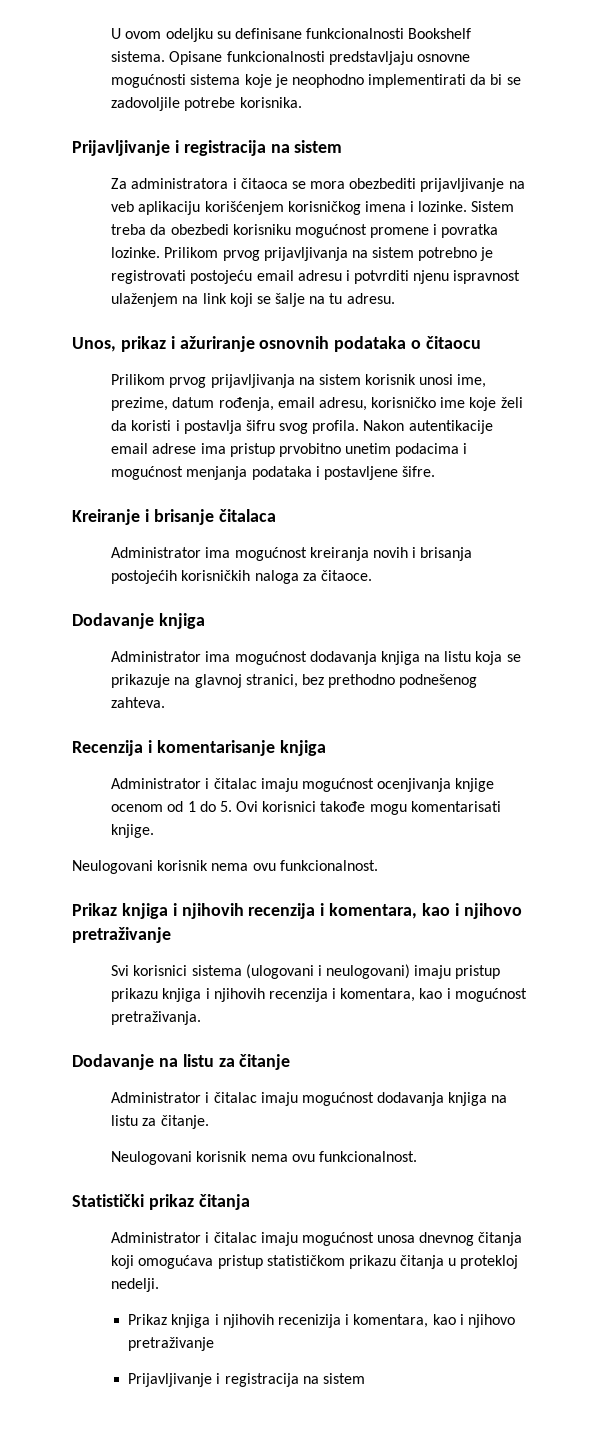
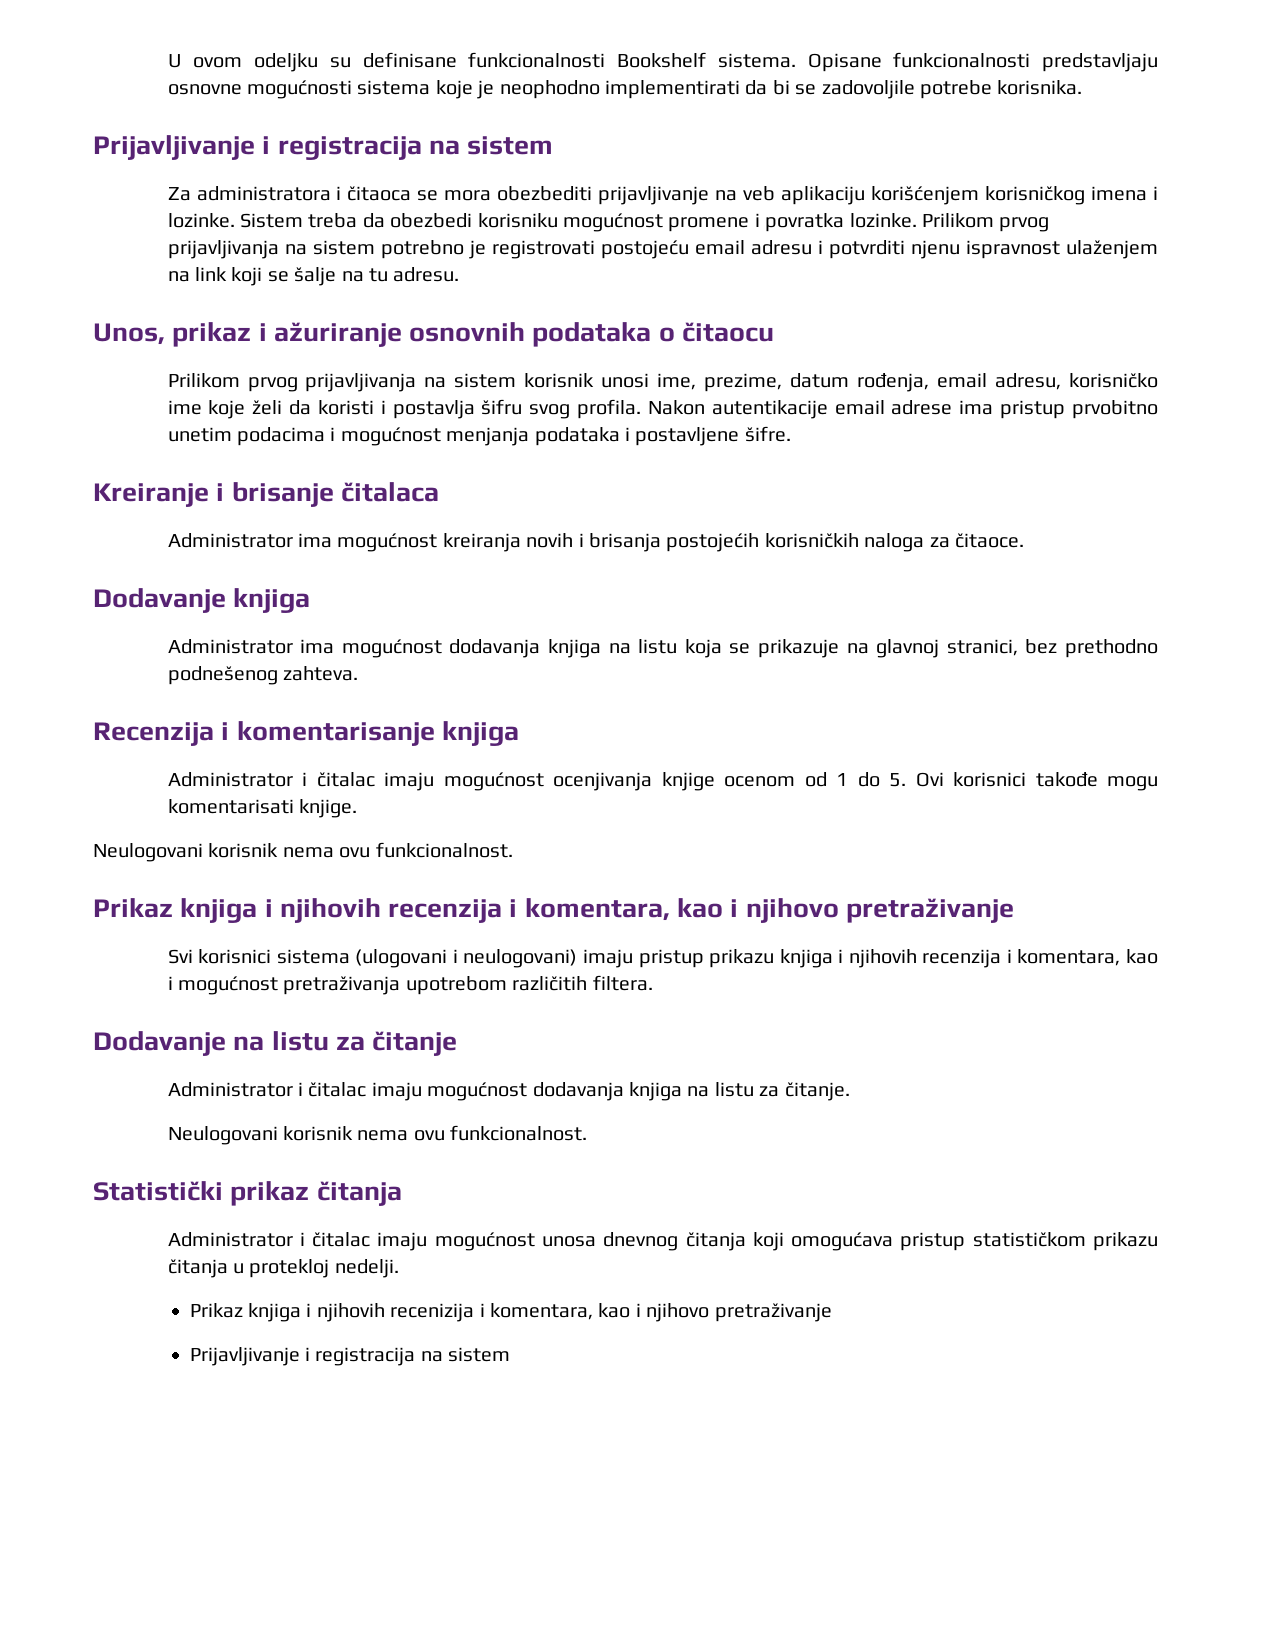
[111,1011,202,1025] pretraživanja. -> [283,975,653,995] pretraživanja upotrebom različitih filtera.

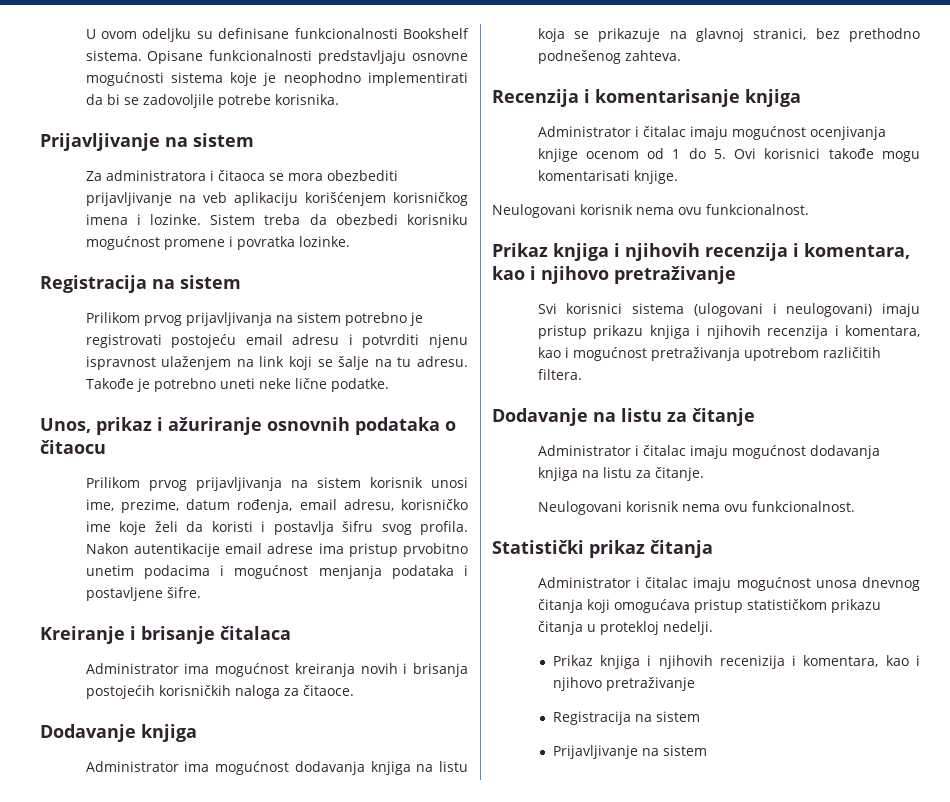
[262,136,422,160] i registracija -> (160, 142) none
(917, 220) none -> [40,275,241,293] // Registracija na sistem //
(460, 274) none -> [85,378,389,392] Takođe je potrebno uneti neke lične podatke.
[189,1347,511,1366] Prijavljivanje i registracija na sistem -> [552,711,700,725] [552,745,707,759] Registracija na sistem // Prijavljivanje na sistem

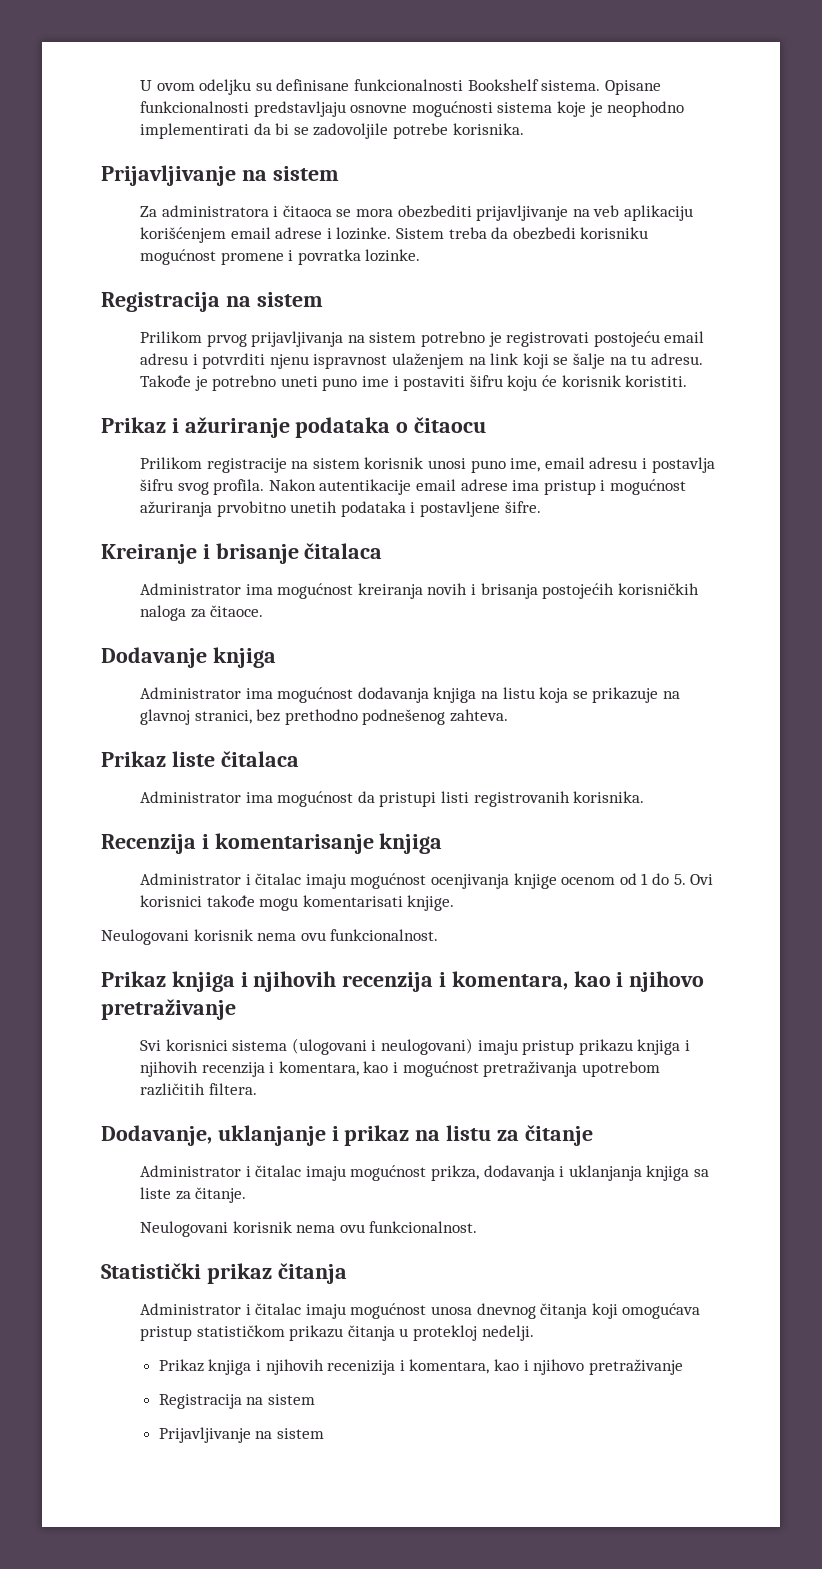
[392,192,468,206] [85,214,128,225] korisničkog imena -> [230,227,323,239] email adrese
[258,378,389,392] [40,417,152,435] neke lične podatke. // Unos, prikaz -> [322,375,688,391] [101,417,166,433] puno ime i postaviti šifru koju će korisnik koristiti. // Prikaz
[267,417,350,431] osnovnih -> (290, 427) none
[148,477,282,491] prvog prijavljivanja -> [206,458,287,473] registracije
[85,499,469,513] [85,521,253,535] ime, prezime, datum rođenja, email adresu, korisničko ime koje želi da koristi -> [470,457,638,473] puno ime, email adresu
[403,543,469,557] [85,565,382,579] prvobitno unetim podacima i mogućnost menjanja -> [600,479,687,495] [140,501,338,517] i mogućnost ažuriranja prvobitno unetih
(681, 55) none -> [101,751,299,767] [140,791,645,807] // Prikaz liste čitalaca // Administrator ima mogućnost da pristupi listi registrovanih korisnika.
[492,408,588,426] Dodavanje -> [101,1125,410,1146] Dodavanje, uklanjanje i prikaz
[809,445,880,459] [537,467,632,481] dodavanja knjiga na listu -> [431,1165,710,1181] [140,1187,172,1199] prikza, dodavanja i uklanjanja knjiga sa liste

